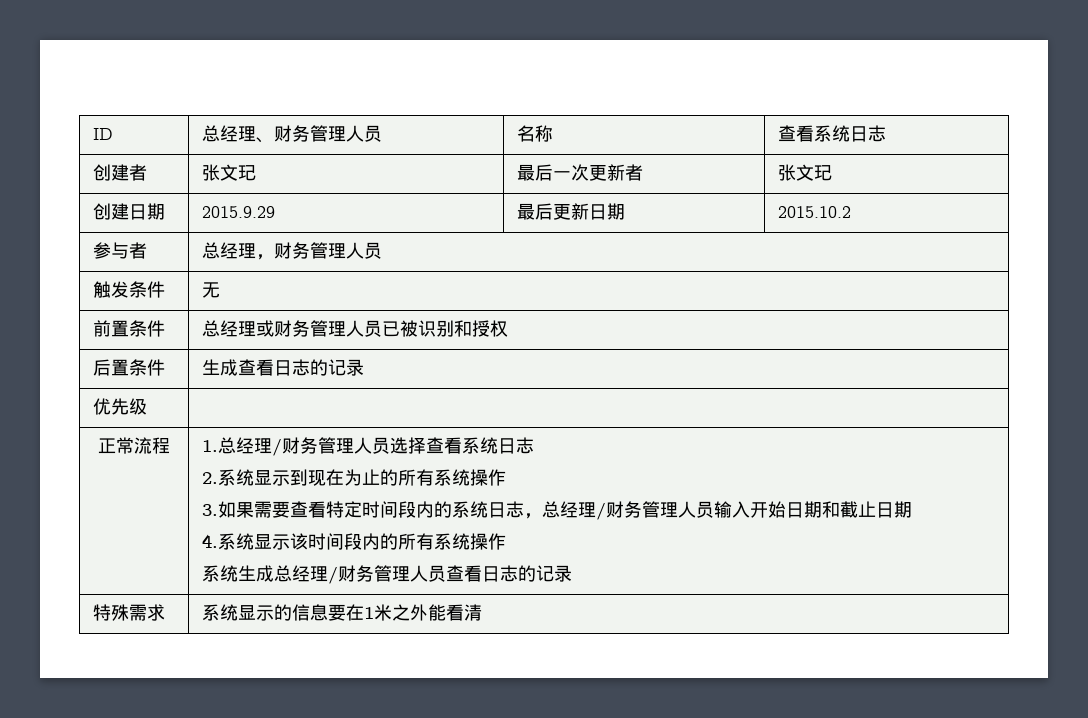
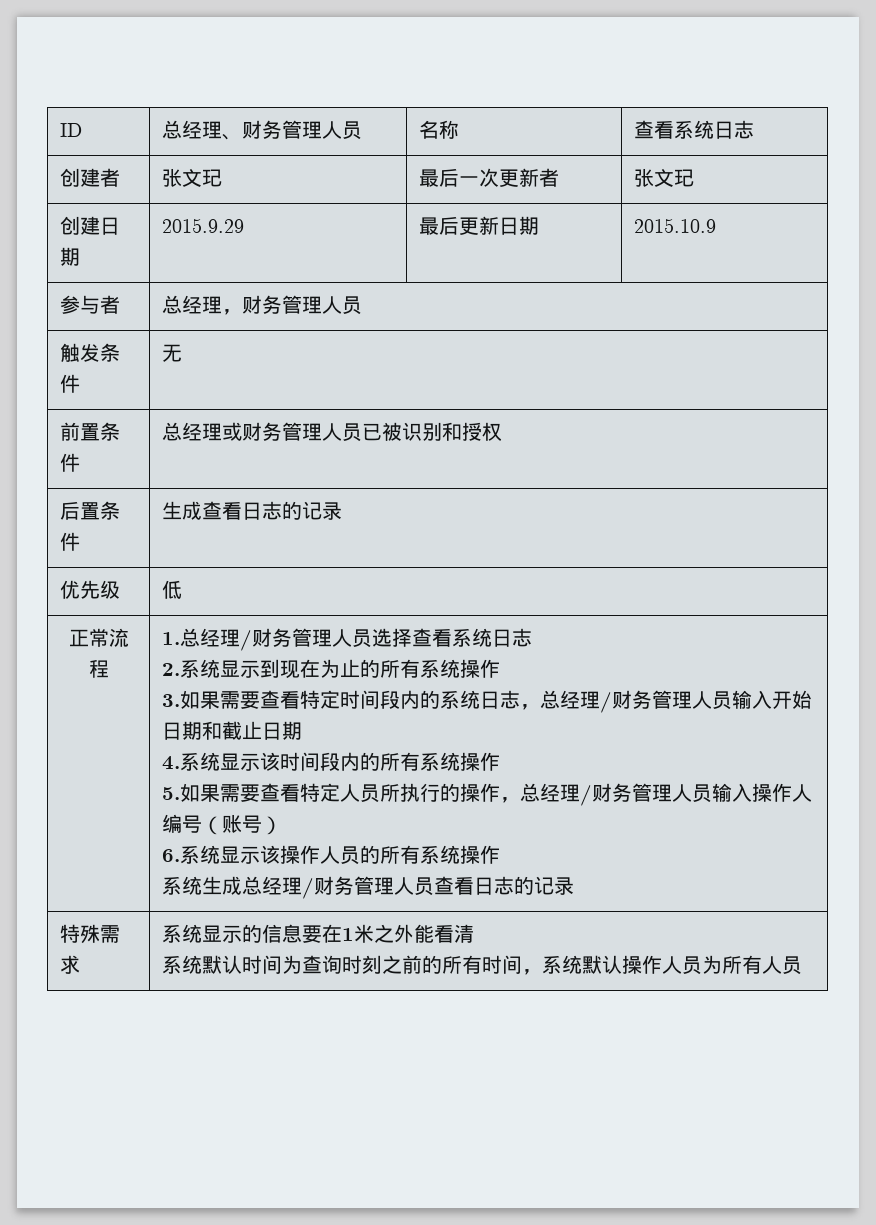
[777,206,851,218] 2015.10.2 -> [633,218,716,233] 2015.10.9
(147, 406) none -> [161,580,182,599] 低
(506, 541) none -> [161,783,812,806] [161,814,282,835] [161,845,500,865] // 5.如果需要查看特定人员所执行的操作，总经理/财务管理人员输入操作人编号（账号） // 6.系统显示该操作人员的所有系统操作
(482, 612) none -> [161,955,802,975] // 系统默认时间为查询时刻之前的所有时间，系统默认操作人员为所有人员

